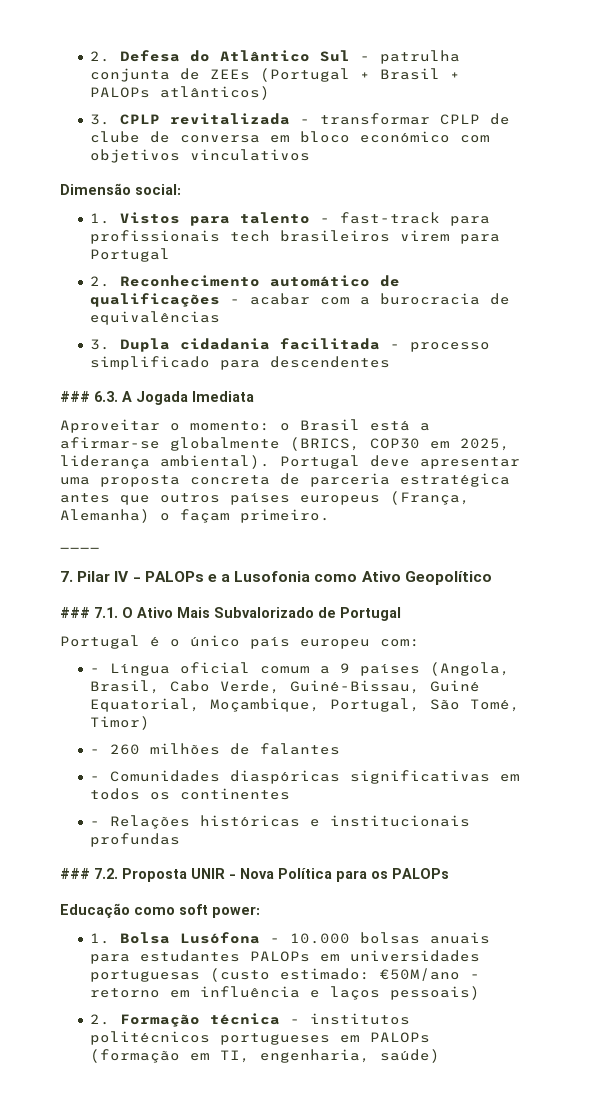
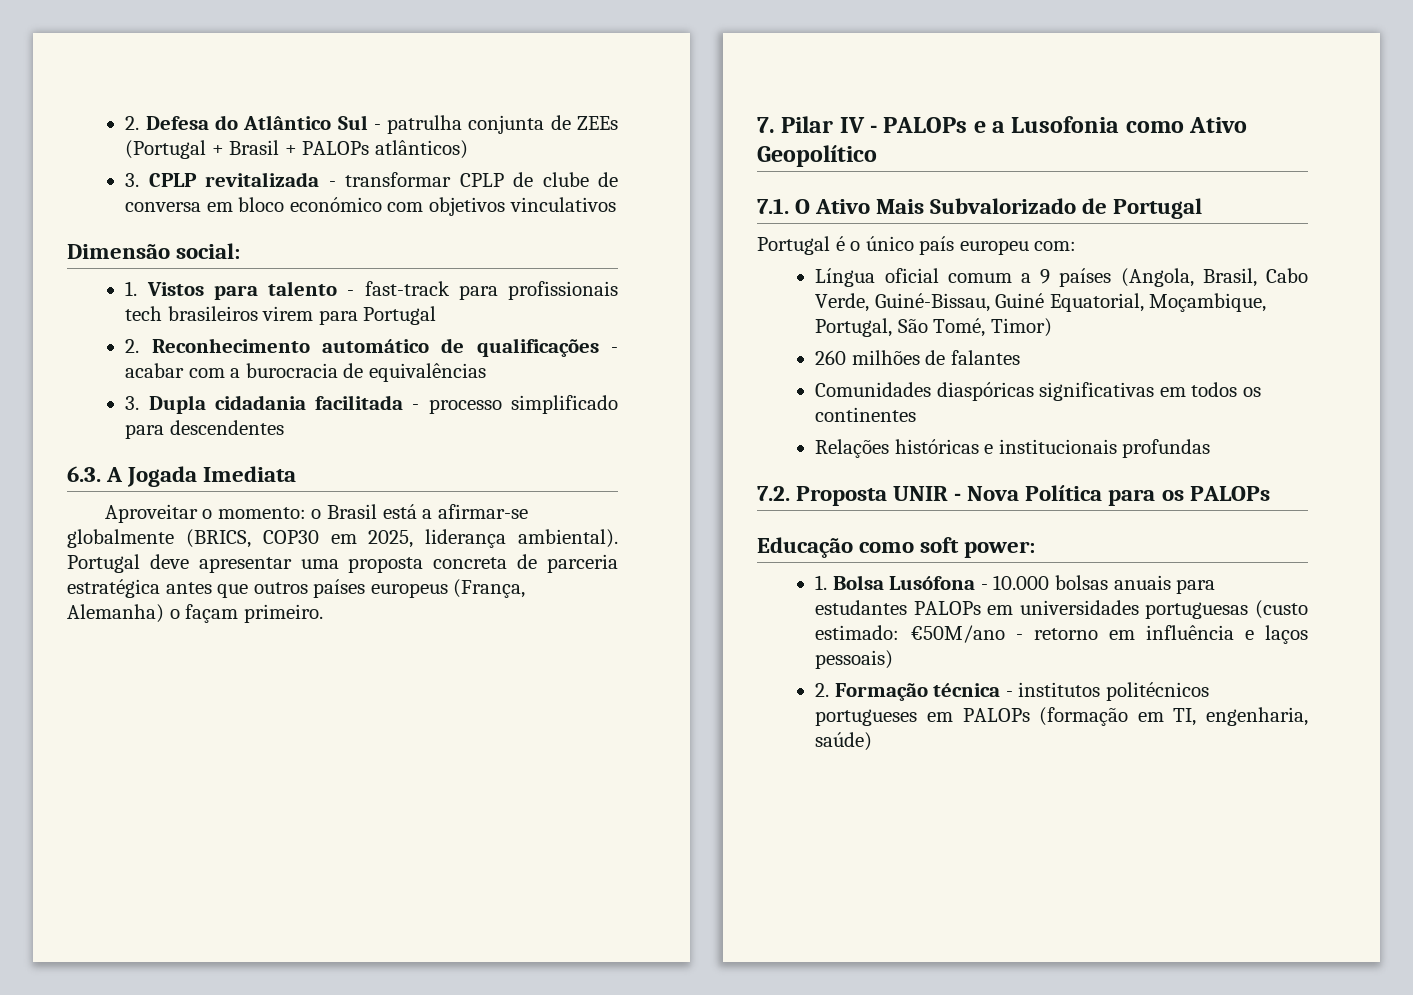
[60,391,90,402] ### -> (284, 427) none
[60,547,100,549] // ____ -> (323, 613) none
[60,607,90,618] ### -> (877, 156) none
[90,668,101,673] - -> (1077, 246) none
[90,749,101,754] - -> (1052, 327) none
[90,776,101,781] - -> (1020, 357) none
[90,821,101,826] - -> (917, 414) none
[60,868,90,879] ### -> (1211, 448) none

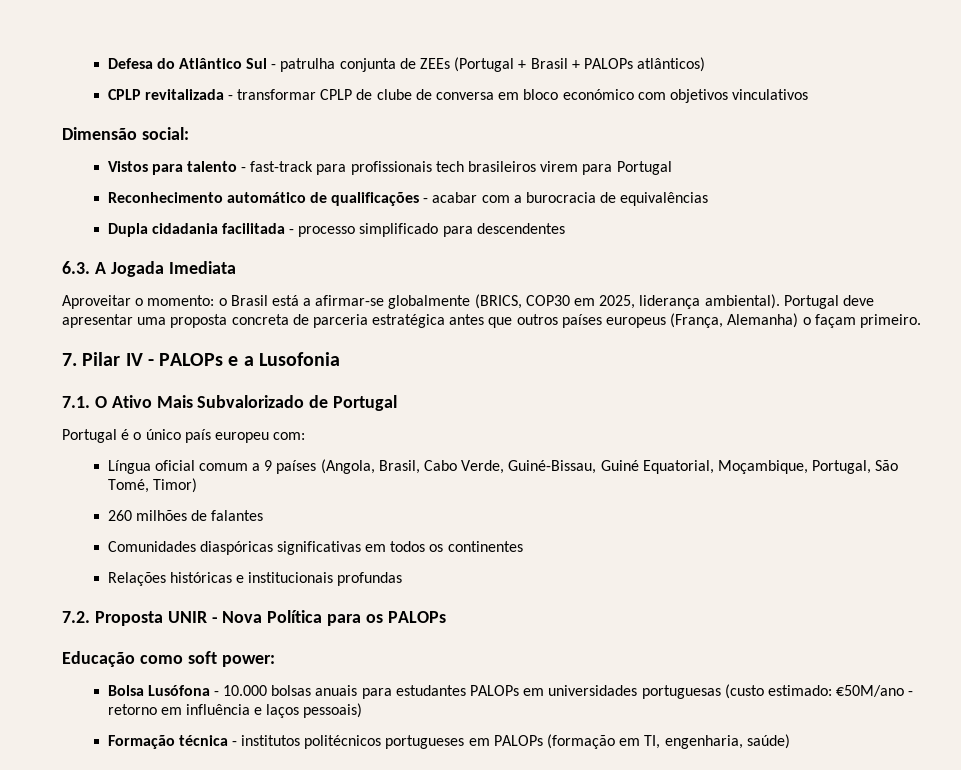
[125,116,140,130] 2. -> (107, 63) none
[125,173,140,187] 3. -> (706, 64) none
[125,281,138,296] 1. -> (189, 133) none
[125,339,140,353] 2. -> (672, 168) none
[125,396,140,410] 3. -> (709, 199) none
[1125,117,1248,133] [757,145,877,167] como Ativo Geopolítico -> (340, 359) none
[815,575,828,590] 1. -> (275, 661) none
[815,683,830,697] 2. -> (363, 710) none

